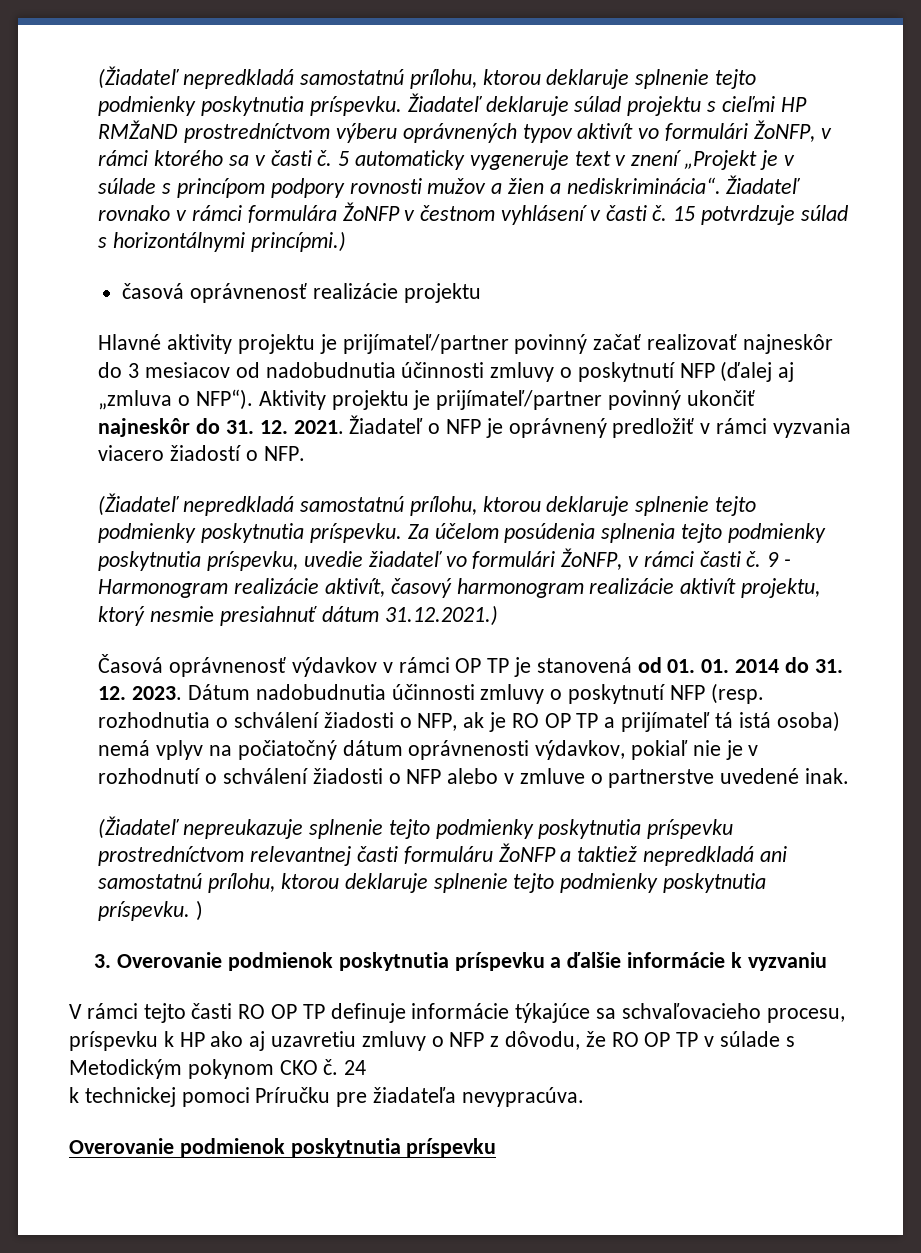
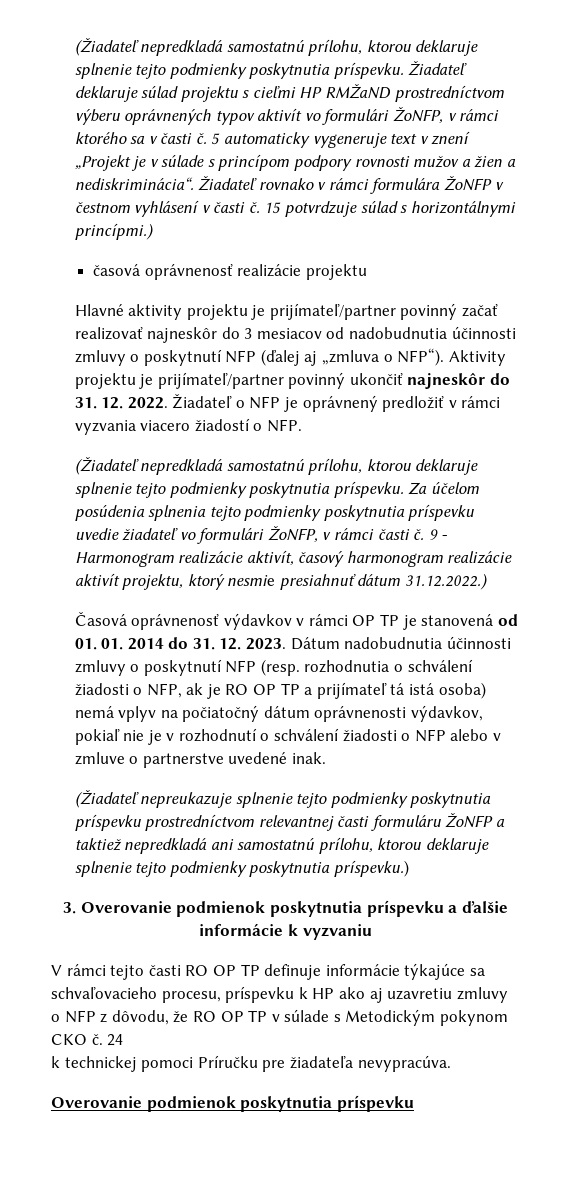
[293,420,344,434] 2021. -> [127,397,168,409] 2022.
[207,551,299,571] príspevku, -> [408,504,475,521] príspevku
[384,605,498,626] 31.12.2021.) -> [405,573,489,590] 31.12.2022.)
[98,900,204,921] príspevku. ) -> [333,860,409,877] príspevku.)

